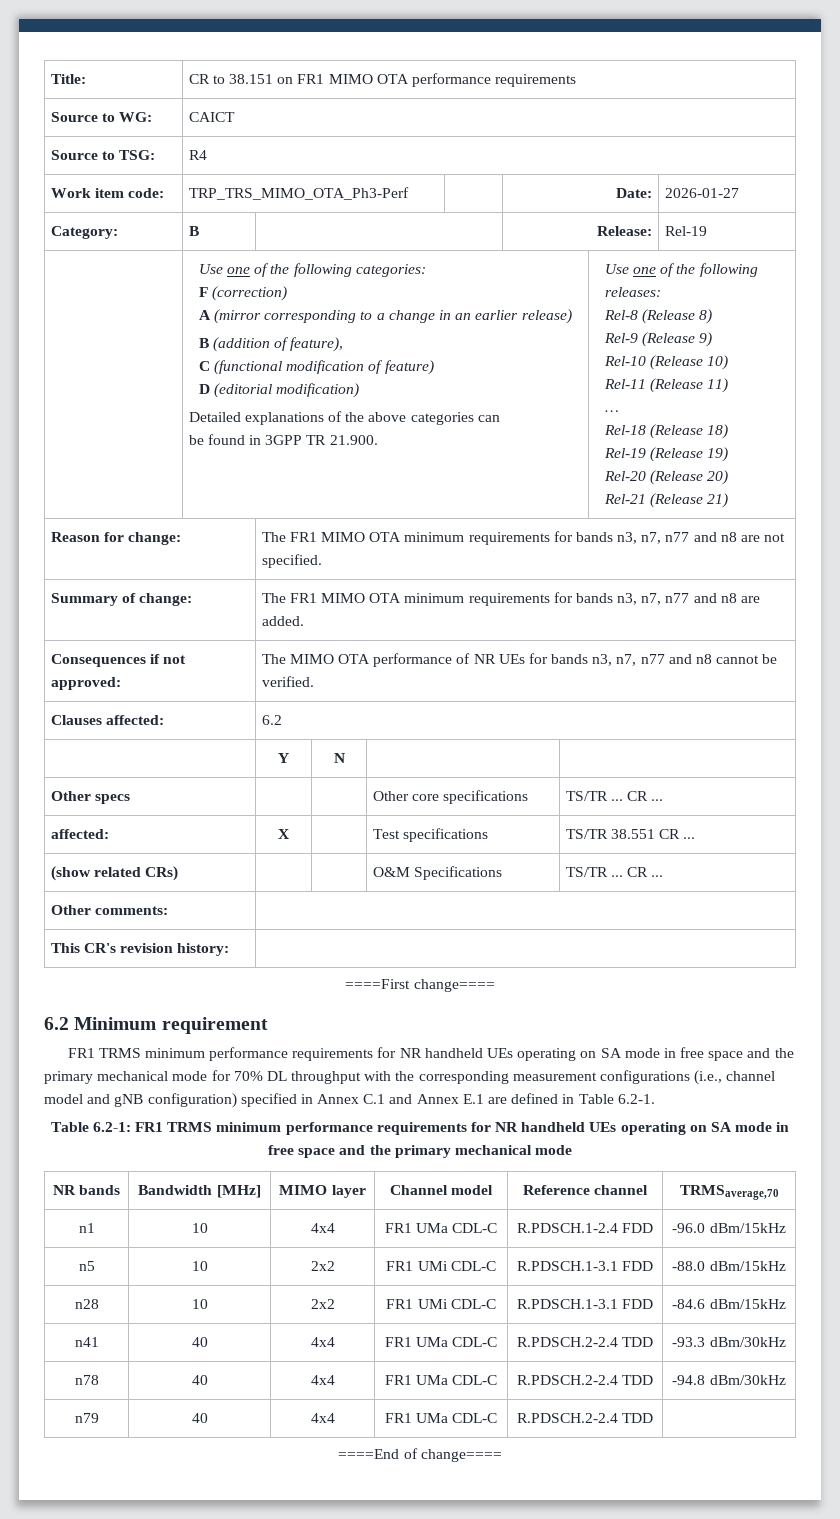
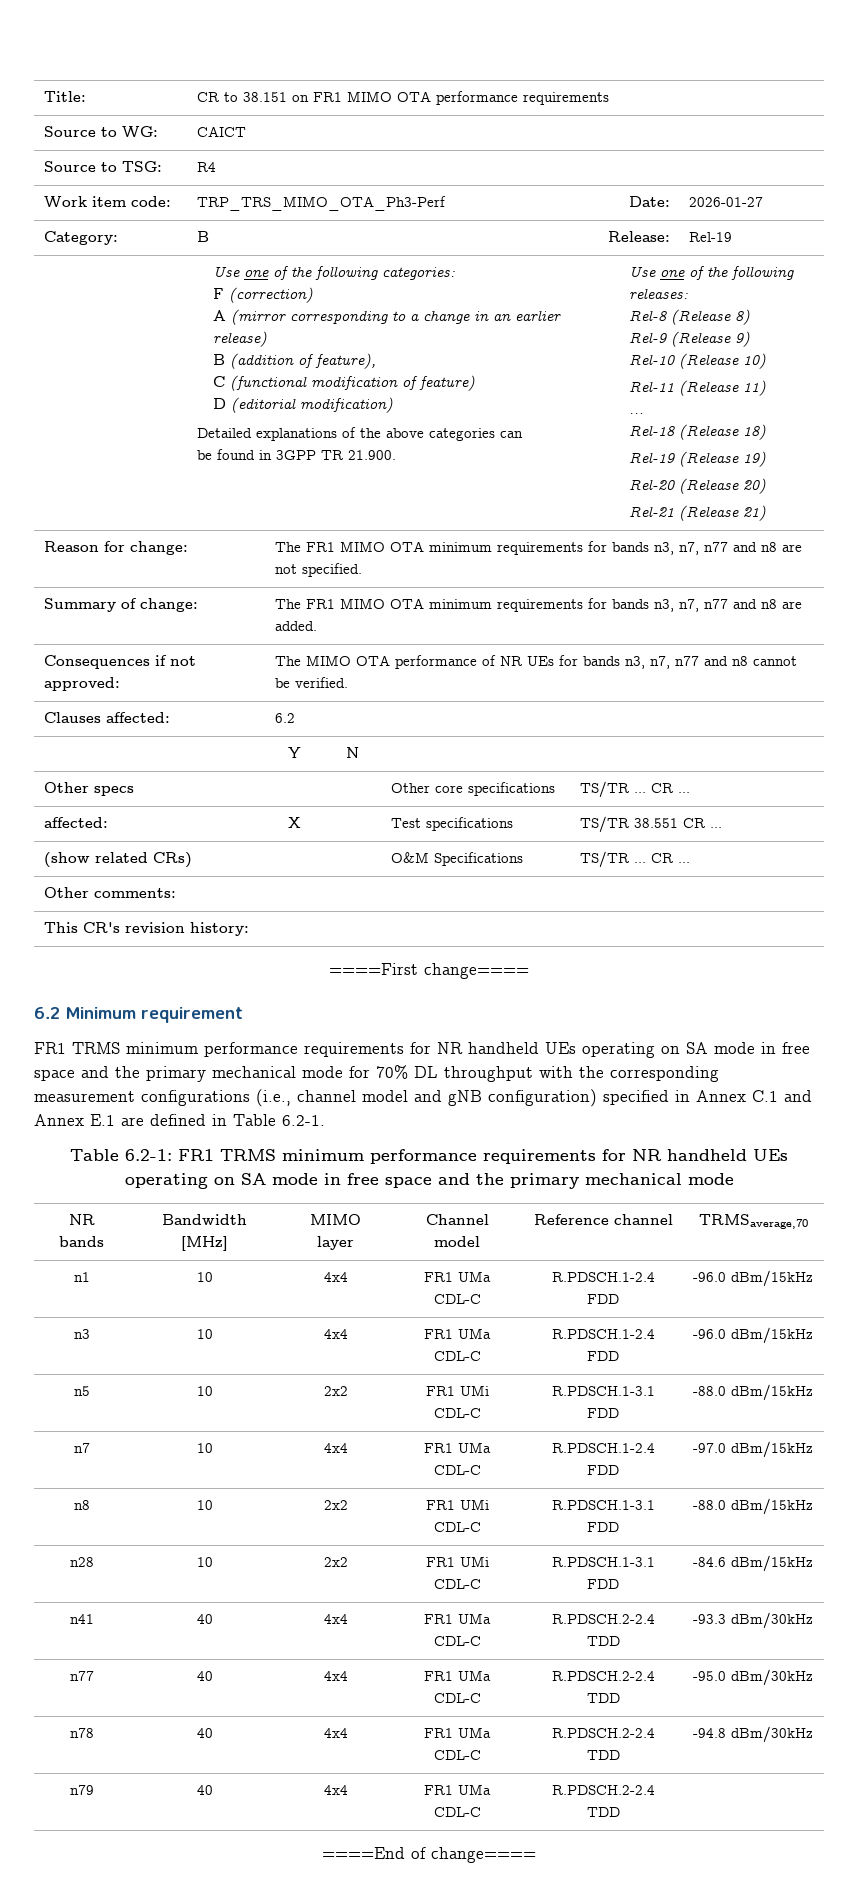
(786, 1228) none -> [73,1329,90,1339] [196,1329,213,1339] [323,1329,348,1339] [424,1328,491,1339] [433,1351,481,1361] [551,1329,655,1339] [587,1351,619,1361] [693,1327,813,1344] // n3 | 10 | 4x4 | FR1 UMa CDL-C | R.PDSCH.1-2.4 FDD | -96.0 dBm/15kHz
(786, 1266) none -> [73,1443,90,1453] [196,1443,213,1453] [323,1443,348,1453] [424,1442,491,1453] [433,1465,481,1475] [551,1443,655,1453] [587,1465,619,1475] [693,1441,813,1458] [73,1500,90,1510] [196,1500,213,1510] [323,1500,348,1510] [425,1499,489,1510] [433,1522,481,1532] [551,1500,655,1510] [587,1522,619,1532] [693,1498,813,1515] // n7 | 10 | 4x4 | FR1 UMa CDL-C | R.PDSCH.1-2.4 FDD | -97.0 dBm/15kHz // n8 | 10 | 2x2 | FR1 UMi CDL-C | R.PDSCH.1-3.1 FDD | -88.0 dBm/15kHz
(786, 1342) none -> [69,1671,94,1681] [196,1671,213,1681] [323,1671,348,1681] [424,1670,491,1681] [433,1693,481,1703] [551,1671,655,1681] [586,1693,620,1703] [693,1669,813,1686] // n77 | 40 | 4x4 | FR1 UMa CDL-C | R.PDSCH.2-2.4 TDD | -95.0 dBm/30kHz

